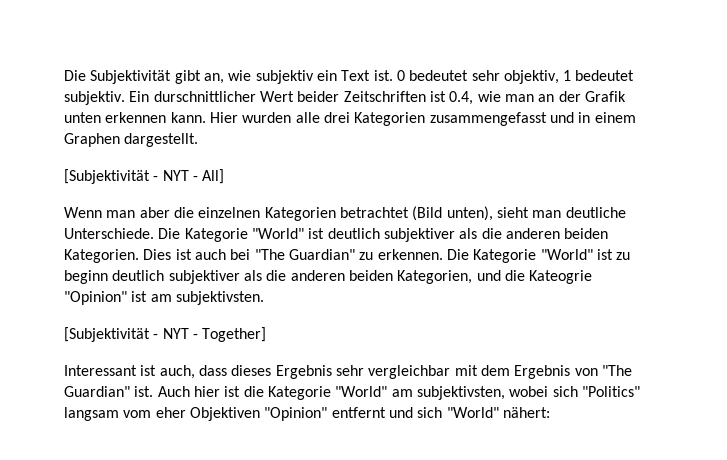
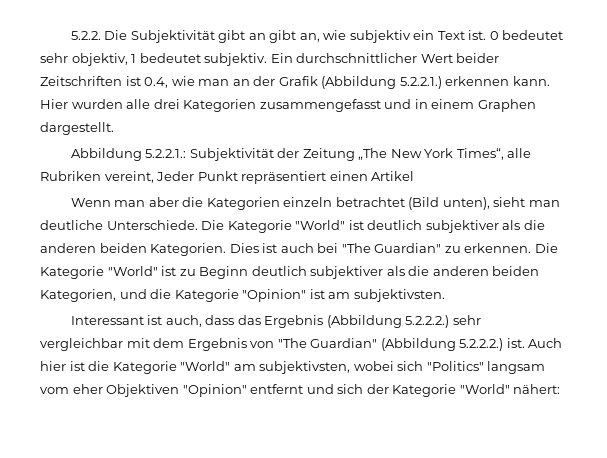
(64, 75) none -> [70,31,101,40] 5.2.2.
(201, 77) none -> [248,30,297,43] an gibt
[153,91,256,102] durschnittlicher -> [296,53,418,63] durchschnittlicher
[64,112,101,123] unten -> [321,76,442,89] (Abbildung 5.2.2.1.)
[64,169,225,184] [Subjektivität - NYT - All] -> [70,148,532,161] [40,171,415,184] Abbildung 5.2.2.1.: Subjektivität der Zeitung „The New York Times“, alle Rubriken vereint, Jeder Punkt repräsentiert einen Artikel
[198,207,336,221] einzelnen Kategorien -> [206,197,333,210] Kategorien einzeln
[64,270,108,284] beginn -> [199,266,249,279] Beginn
[529,270,593,284] Kateogrie -> [174,289,239,302] Kategorie
[64,327,267,342] // [Subjektivität - NYT - Together] -> (445, 295) none
[231,365,332,379] dieses Ergebnis -> [237,315,450,328] das Ergebnis (Abbildung 5.2.2.2.)
(130, 391) none -> [380,338,504,351] (Abbildung 5.2.2.2.)
(443, 412) none -> [366,384,457,397] der Kategorie

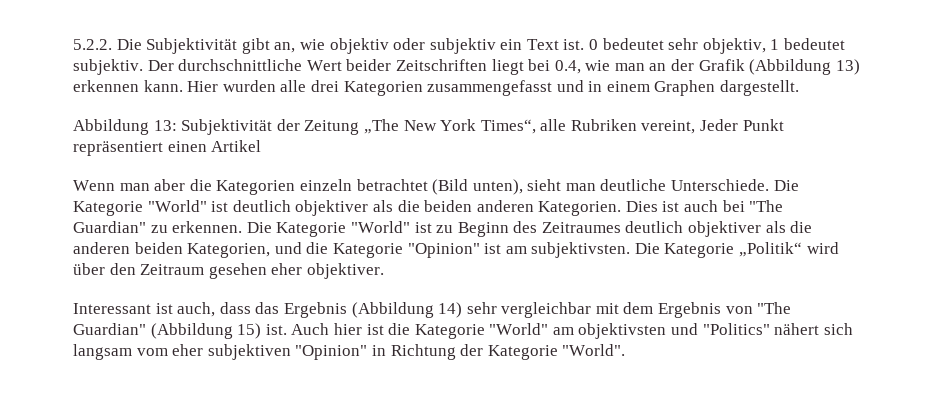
[248,30,347,43] an gibt an, wie -> [274,38,426,54] an, wie objektiv oder
[270,53,418,63] Ein durchschnittlicher -> [147,59,303,71] Der durchschnittliche
[125,76,141,86] ist -> [491,59,551,75] liegt bei
[399,76,442,89] 5.2.2.1.) -> [835,59,860,75] 13)
[145,149,187,158] 5.2.2.1.: -> [153,120,177,131] 13:
[425,220,545,233] [40,243,147,253] subjektiver als die anderen beiden -> [295,200,534,216] objektiver als die beiden anderen
[251,266,384,279] deutlich subjektiver -> [513,221,762,237] des Zeitraumes deutlich objektiver
(445, 295) none -> [634,242,839,258] [73,263,384,279] Die Kategorie „Politik“ wird über den Zeitraum gesehen eher objektiver.
[405,315,450,328] 5.2.2.2.) -> [438,302,463,318] 14)
[459,338,504,351] 5.2.2.2.) -> [237,323,262,339] 15)
[259,361,546,374] [40,384,561,397] subjektivsten, wobei sich "Politics" langsam vom eher Objektiven "Opinion" entfernt und sich der Kategorie "World" nähert: -> [578,323,853,339] [73,344,626,360] objektivsten und "Politics" nähert sich langsam vom eher subjektiven "Opinion" in Richtung der Kategorie "World".

